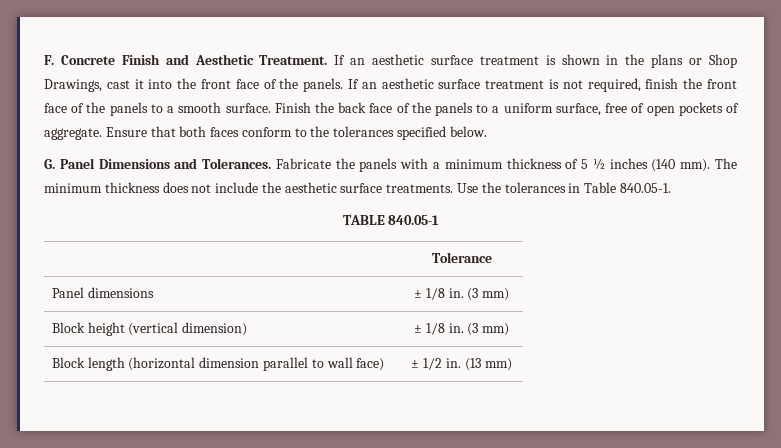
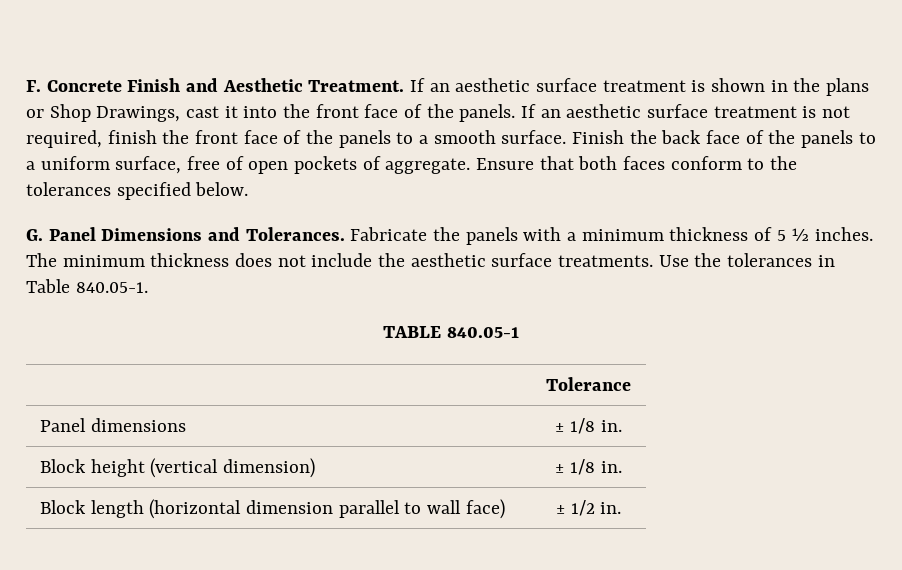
[609,158,711,172] inches (140 mm). -> [815,227,874,241] inches.
[467,288,510,301] (3 mm) -> (622, 426) none
[467,323,510,336] (3 mm) -> (622, 467) none
[464,358,512,371] (13 mm) -> (622, 508) none

